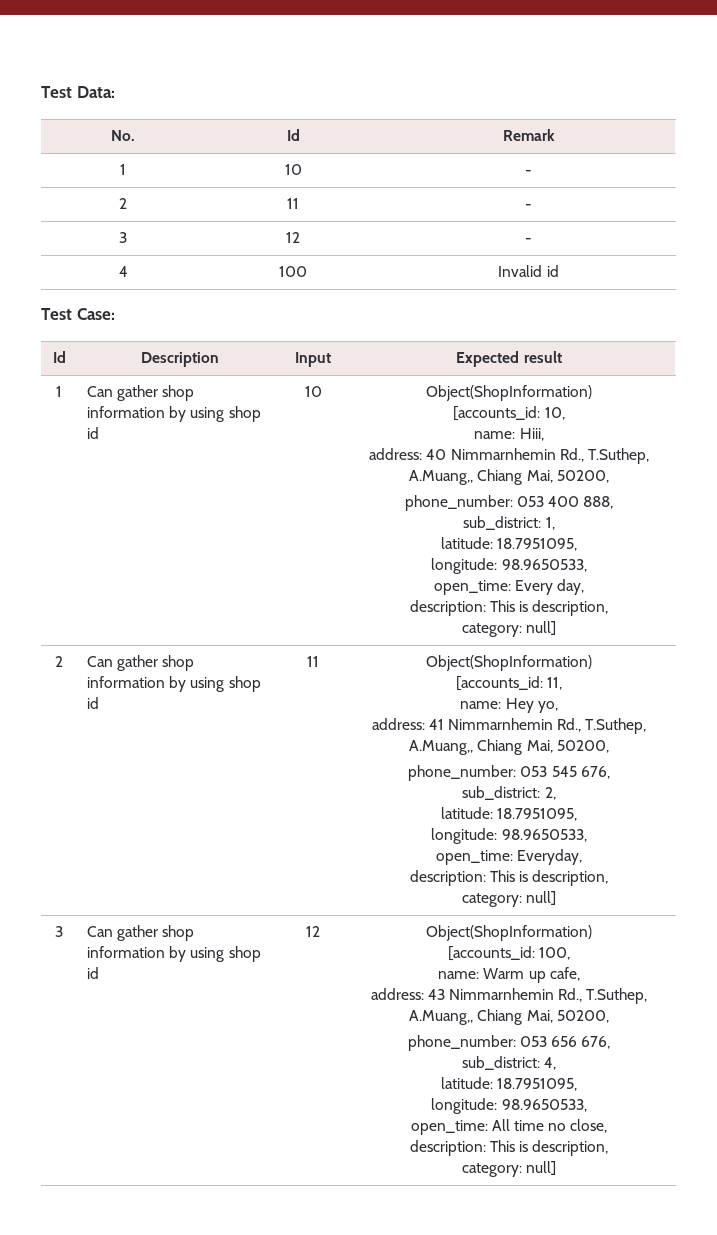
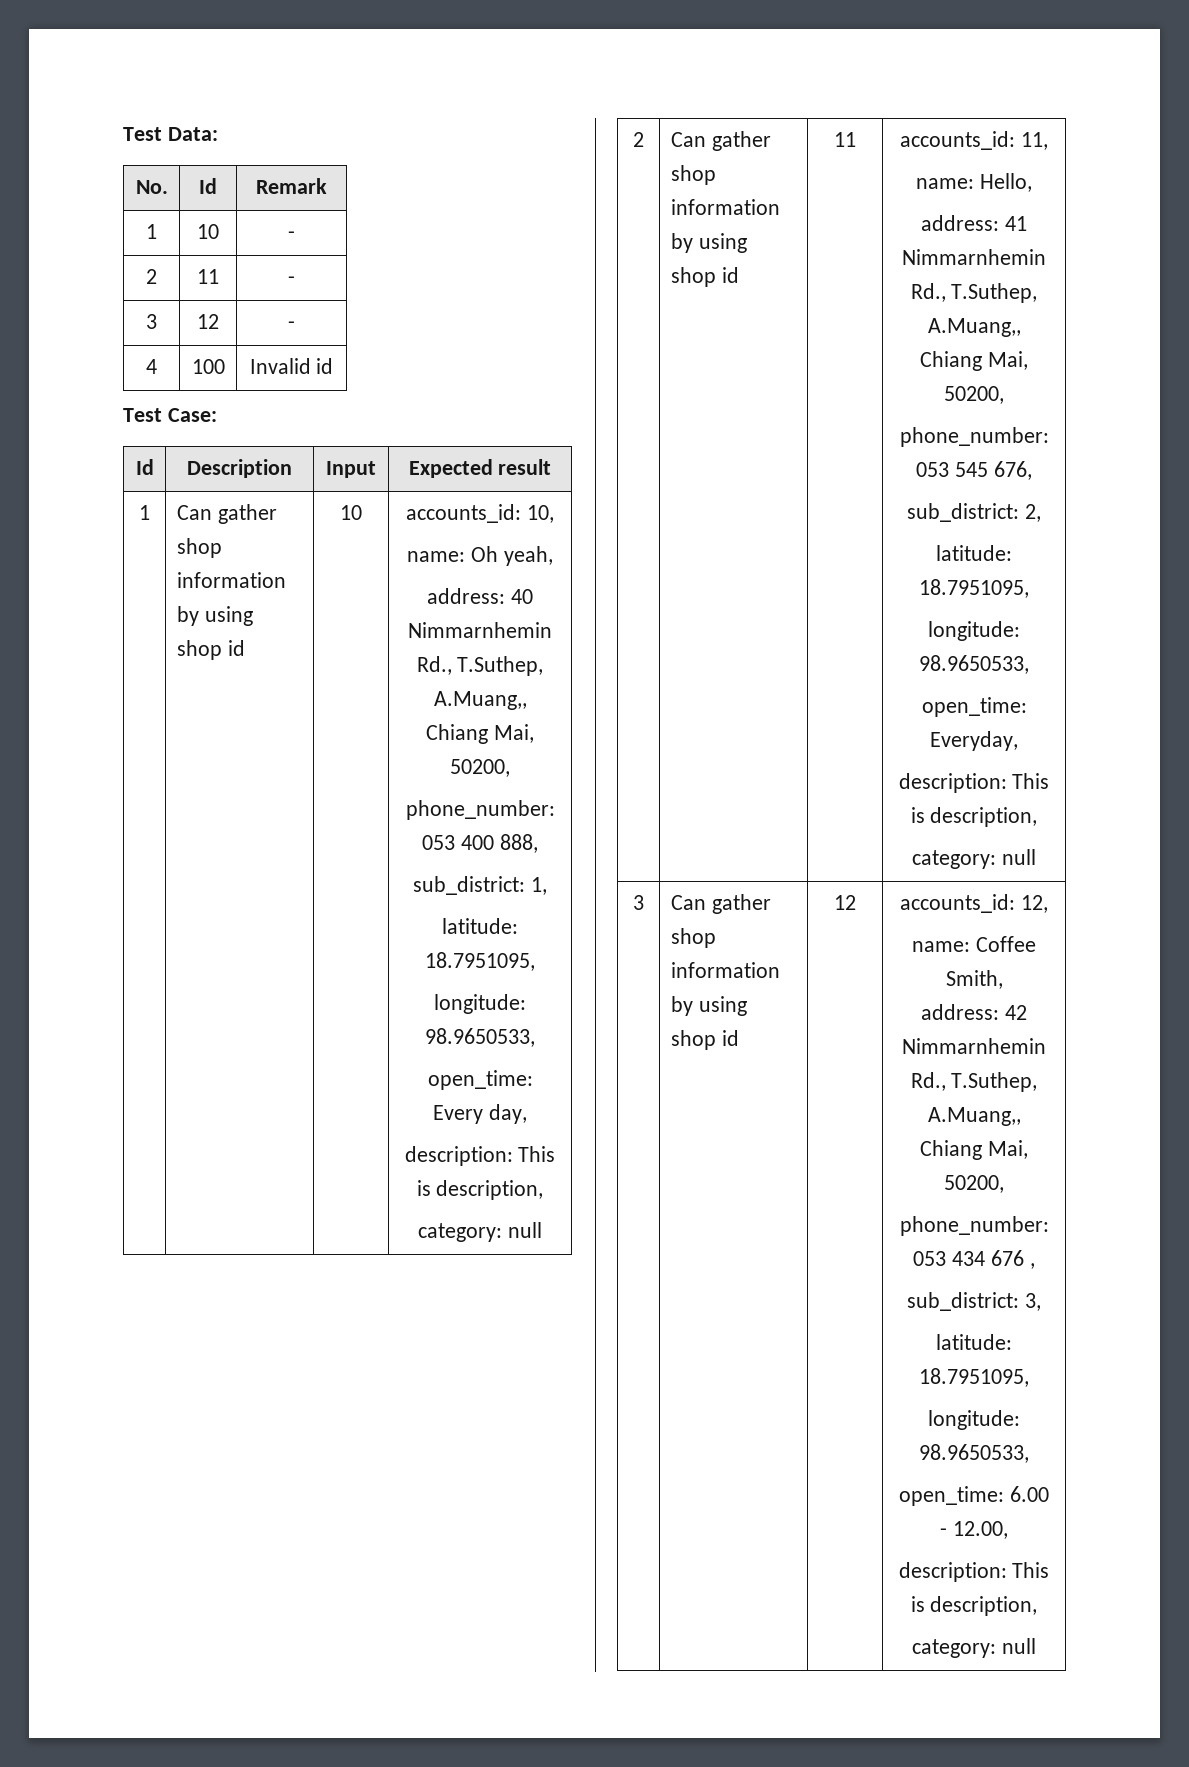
[426,385,592,401] [453,406,541,421] Object(ShopInformation) // [accounts_id: -> [406,504,522,523] accounts_id:
[519,428,544,441] Hiii, -> [471,546,553,566] Oh yeah,
[526,621,557,635] null] -> [507,1222,542,1238] null
[426,655,592,671] [455,676,543,691] Object(ShopInformation) // [accounts_id: -> [900,131,1016,150] accounts_id:
[505,698,558,713] Hey yo, -> [979,173,1032,192] Hello,
[526,891,557,905] null] -> [1001,849,1036,865] null
[426,925,592,941] [447,946,571,961] [438,967,580,983] [370,988,648,1004] [409,1009,609,1025] [407,1035,611,1051] [461,1056,557,1070] [440,1077,578,1091] [431,1098,587,1114] [410,1119,608,1135] [409,1140,609,1156] [461,1161,557,1177] Object(ShopInformation) // [accounts_id: 100, // name: Warm up cafe, // address: 43 Nimmarnhemin Rd., T.Suthep, A.Muang,, Chiang Mai, 50200, // phone_number: 053 656 676, // sub_district: 4, // latitude: 18.7951095, // longitude: 98.9650533, // open_time: All time no close, // description: This is description, // category: null] -> [900,894,1048,913] [912,936,1036,952] [945,970,1003,989] [921,1004,1027,1020] [902,1038,1046,1054] [910,1072,1038,1092] [927,1107,1021,1126] [920,1140,1028,1160] [944,1175,1004,1193] [899,1216,1049,1236] [913,1250,1035,1269] [907,1292,1041,1311] [936,1334,1012,1350] [919,1368,1029,1387] [928,1410,1020,1430] [919,1444,1029,1463] [899,1486,1049,1506] [940,1521,1008,1539] [898,1562,1050,1582] [910,1596,1038,1616] [912,1638,1036,1658] accounts_id: 12, // name: Coffee Smith, // address: 42 Nimmarnhemin Rd., T.Suthep, A.Muang,, Chiang Mai, 50200, // phone_number: 053 434 676 , // sub_district: 3, // latitude: 18.7951095, // longitude: 98.9650533, // open_time: 6.00 - 12.00, // description: This is description, // category: null

